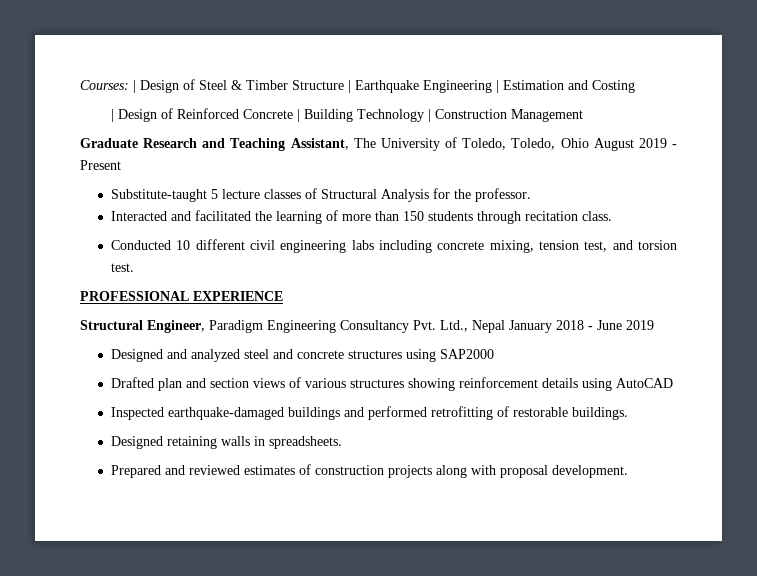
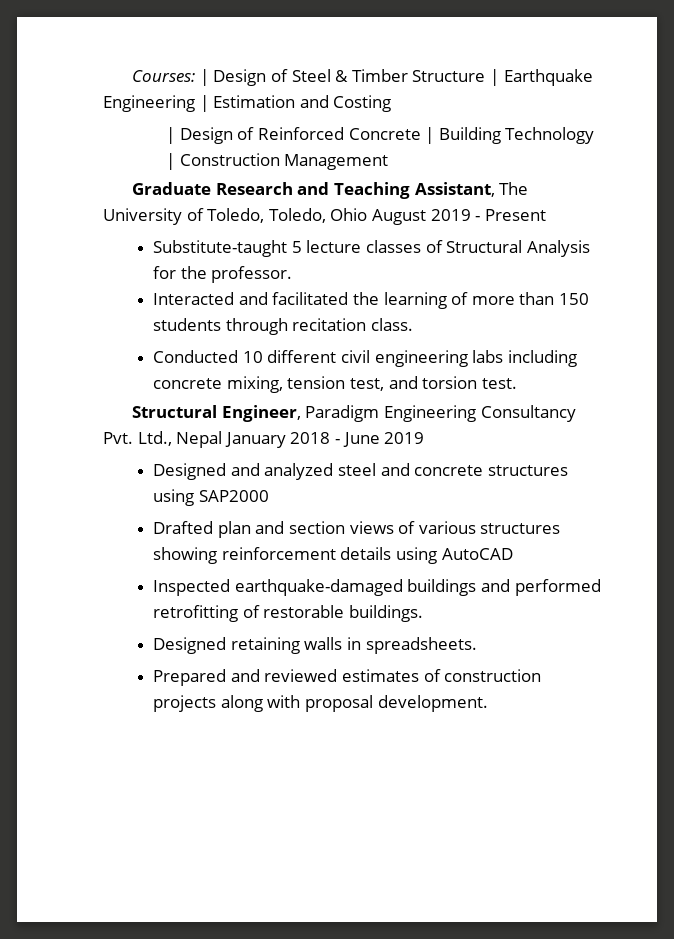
[80,291,283,301] // PROFESSIONAL EXPERIENCE -> (517, 383) none

